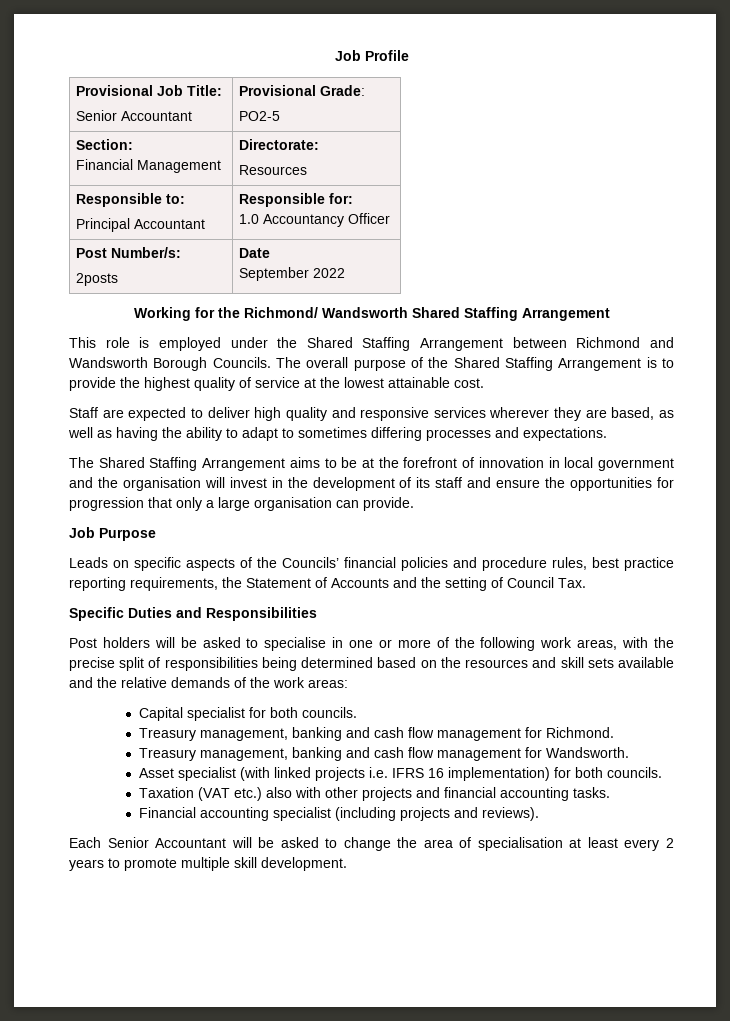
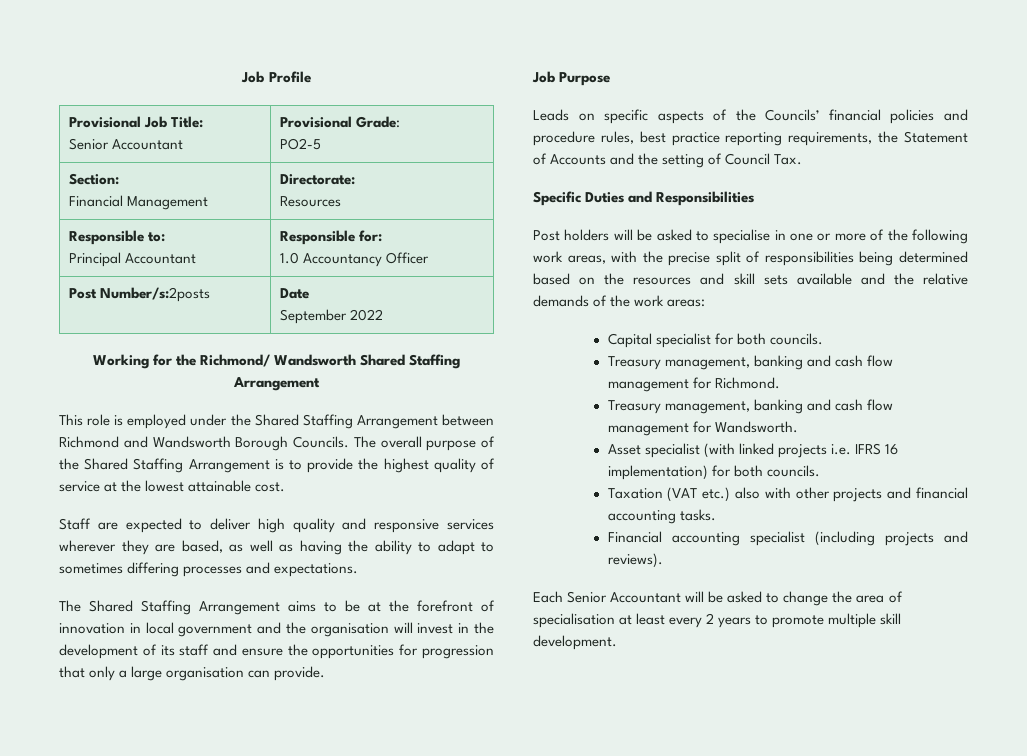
[111,247,182,258] [76,273,119,286] Number/s: // 2posts -> [99,287,210,302] Number/s:2posts

